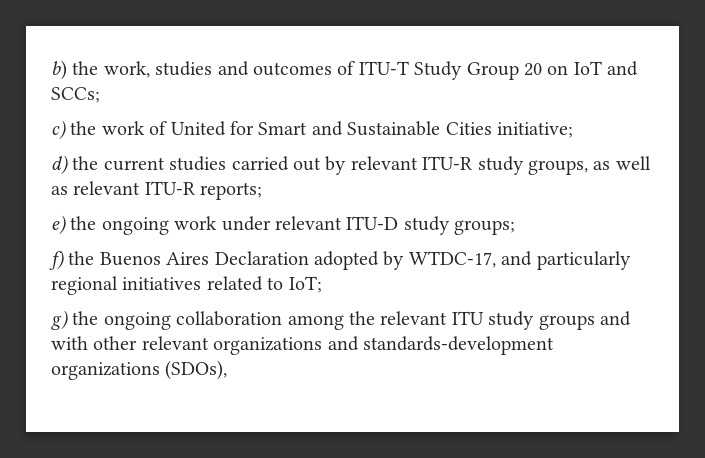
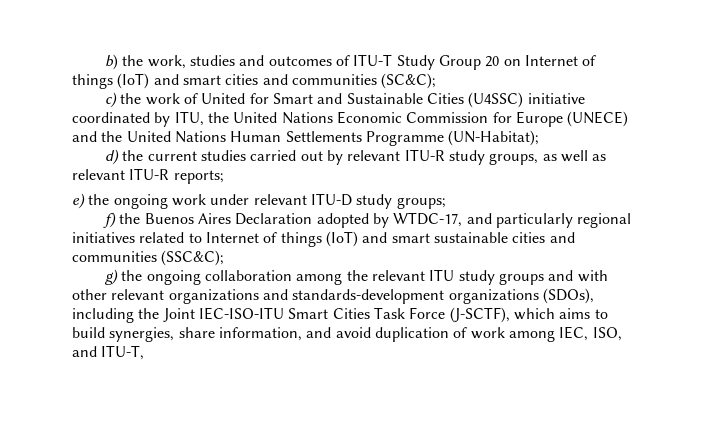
[573,61,639,76] [51,87,100,103] IoT and SCCs; -> [524,55,597,66] [72,73,437,89] Internet of things (IoT) and smart cities and communities (SC&C);
[496,122,573,138] initiative; -> [468,92,585,108] [72,111,629,127] [72,130,540,146] (U4SSC) initiative coordinated by ITU, the United Nations Economic Commission for Europe (UNECE) and the United Nations Human Settlements Programme (UN-Habitat);
[288,276,322,293] IoT; -> [205,231,575,247] [72,250,225,266] Internet of things (IoT) and smart sustainable cities and communities (SSC&C);
(228, 370) none -> [72,307,608,323] [72,326,622,342] [72,345,145,360] including the Joint IEC-ISO-ITU Smart Cities Task Force (J-SCTF), which aims to build synergies, share information, and avoid duplication of work among IEC, ISO, and ITU-T,

